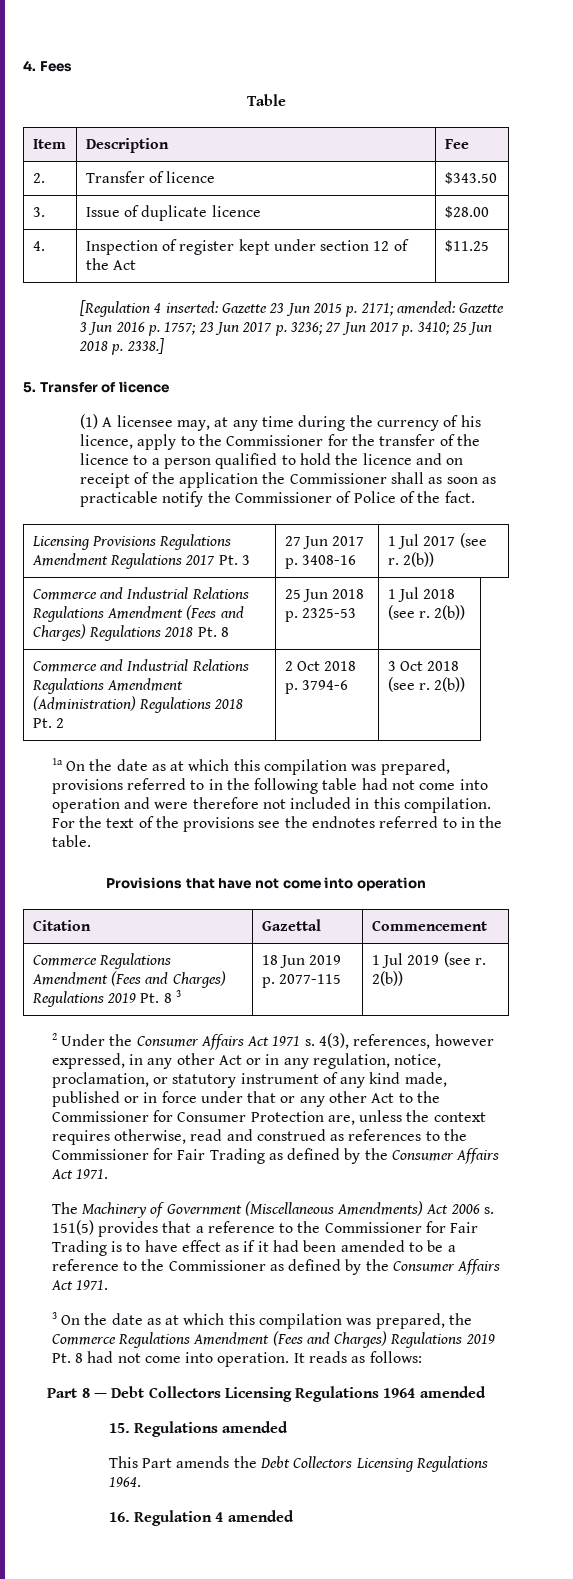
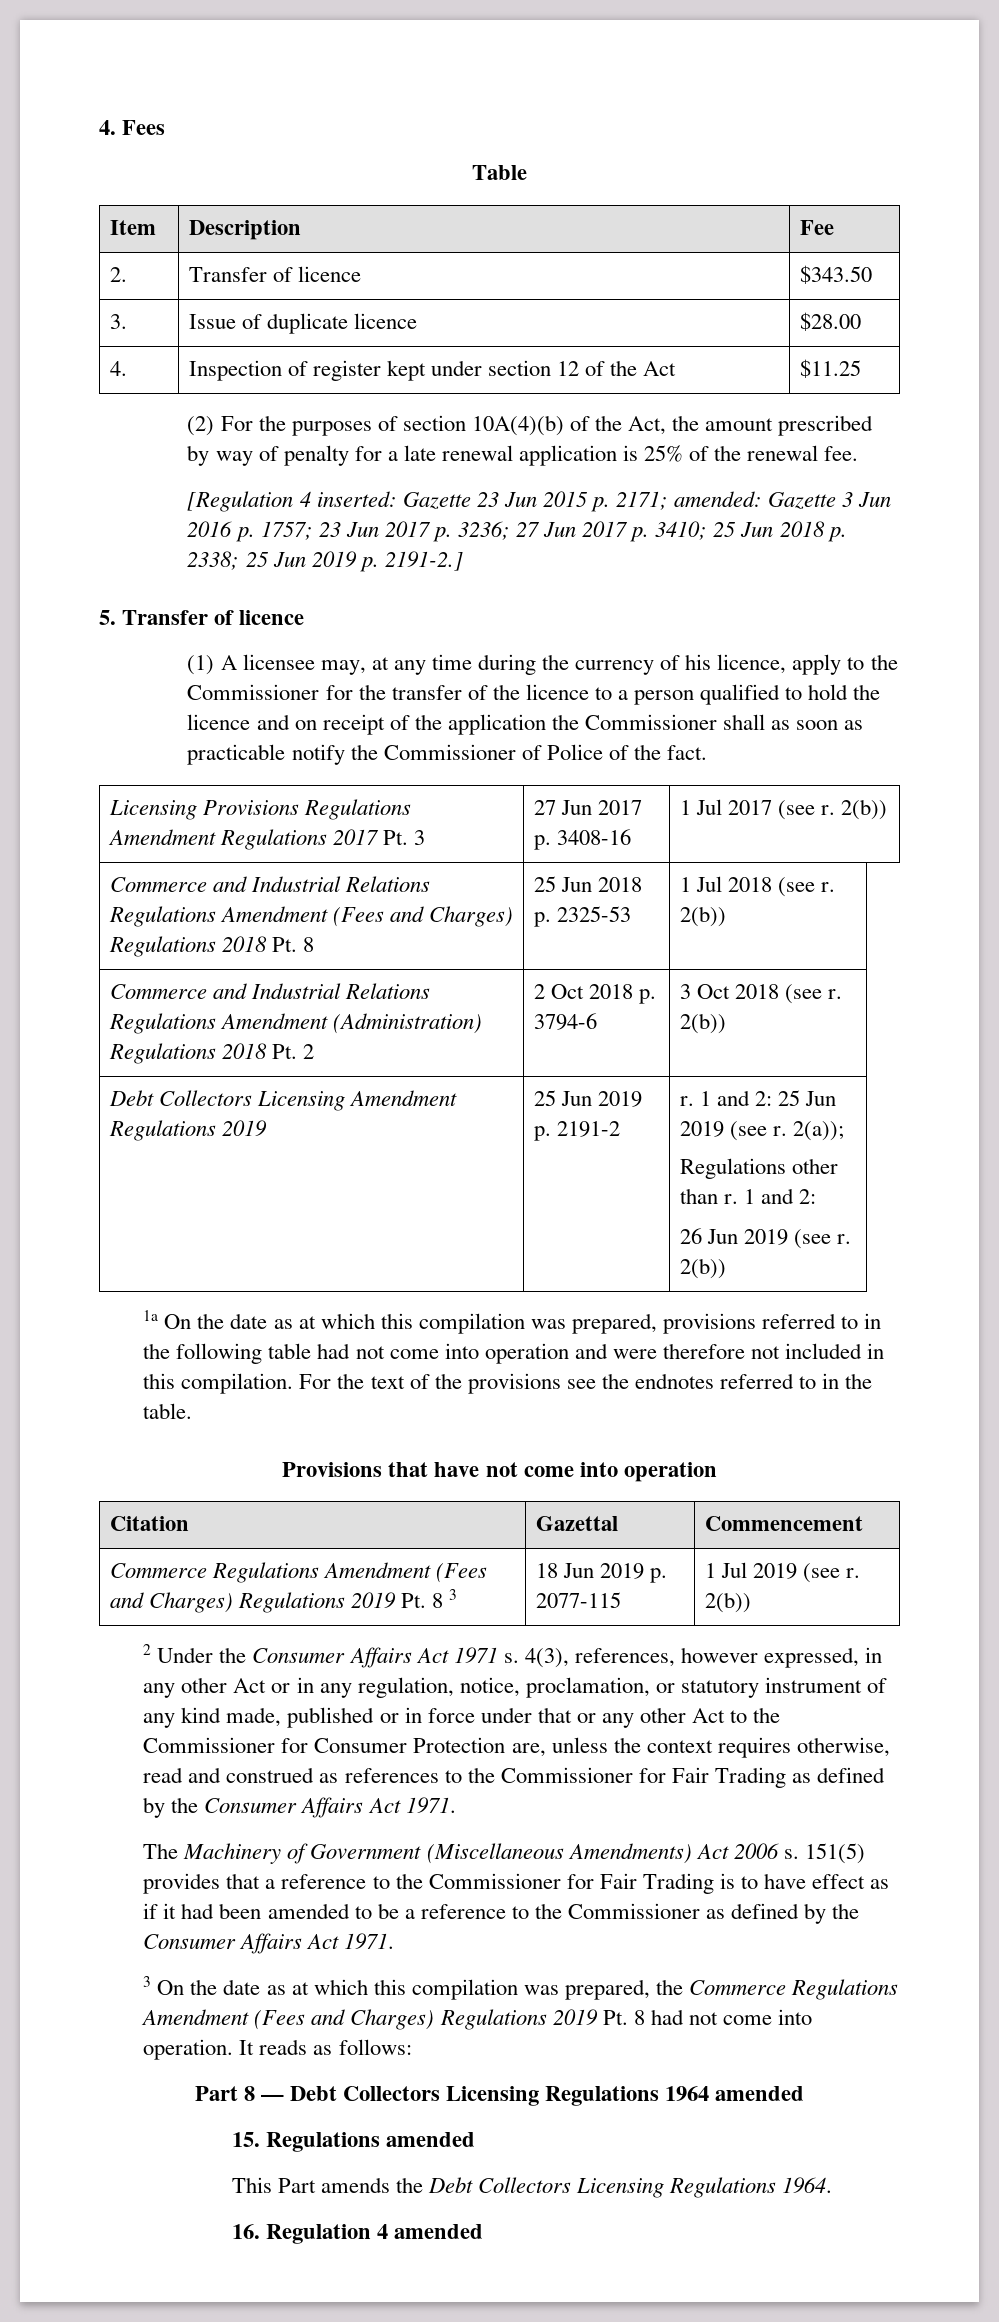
(489, 246) none -> [187,415,874,436] [187,445,859,466] // (2) For the purposes of section 10A(4)(b) of the Act, the amount prescribed by way of penalty for a late renewal application is 25% of the renewal fee.
[126,338,164,354] 2338.] -> [187,551,463,572] 2338; 25 Jun 2019 p. 2191-2.]
(466, 684) none -> [108,1090,457,1111] [108,1120,267,1141] [533,1090,642,1107] [533,1121,620,1141] [679,1090,837,1106] [679,1121,844,1141] [679,1158,838,1179] [679,1188,816,1204] [679,1228,851,1249] [679,1258,726,1279] // Debt Collectors Licensing Amendment Regulations 2019 | 25 Jun 2019 p. 2191-2 | r. 1 and 2: 25 Jun 2019 (see r. 2(a)); // Regulations other than r. 1 and 2: // 26 Jun 2019 (see r. 2(b))

